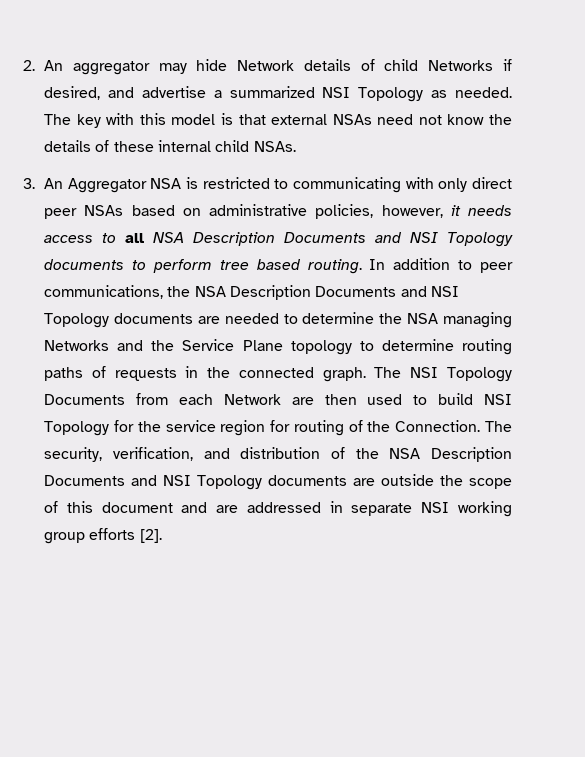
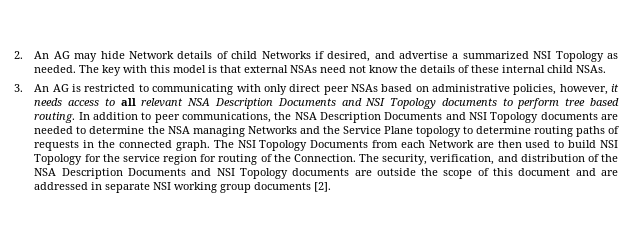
[72,61,150,75] aggregator -> [53,51,70,59] AG
[67,178,182,193] Aggregator NSA -> [52,84,69,92] AG
(145, 238) none -> [141,98,184,107] relevant
[89,528,136,540] efforts -> [254,182,312,190] documents

